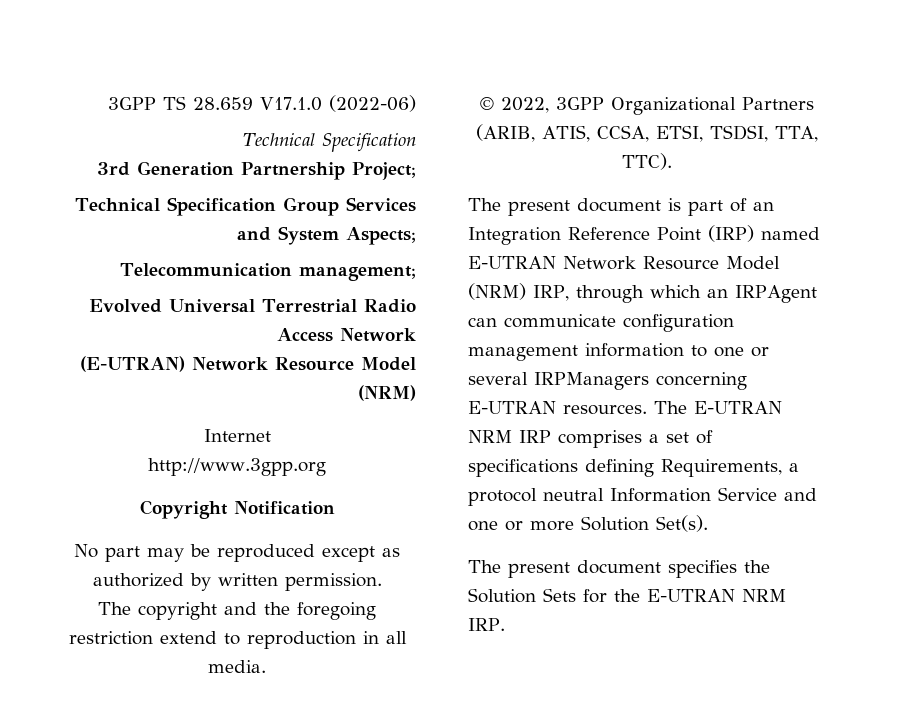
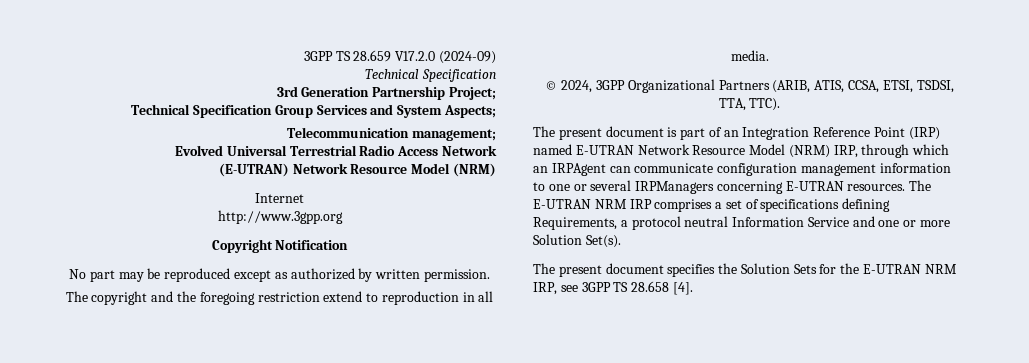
[260,95,416,112] V17.1.0 (2022-06) -> [395,51,496,64] V17.2.0 (2024-09)
[501,97,549,113] 2022, -> [561,80,593,93] 2024,
[468,618,505,631] IRP. -> [533,281,693,295] IRP, see 3GPP TS 28.658 [4].

